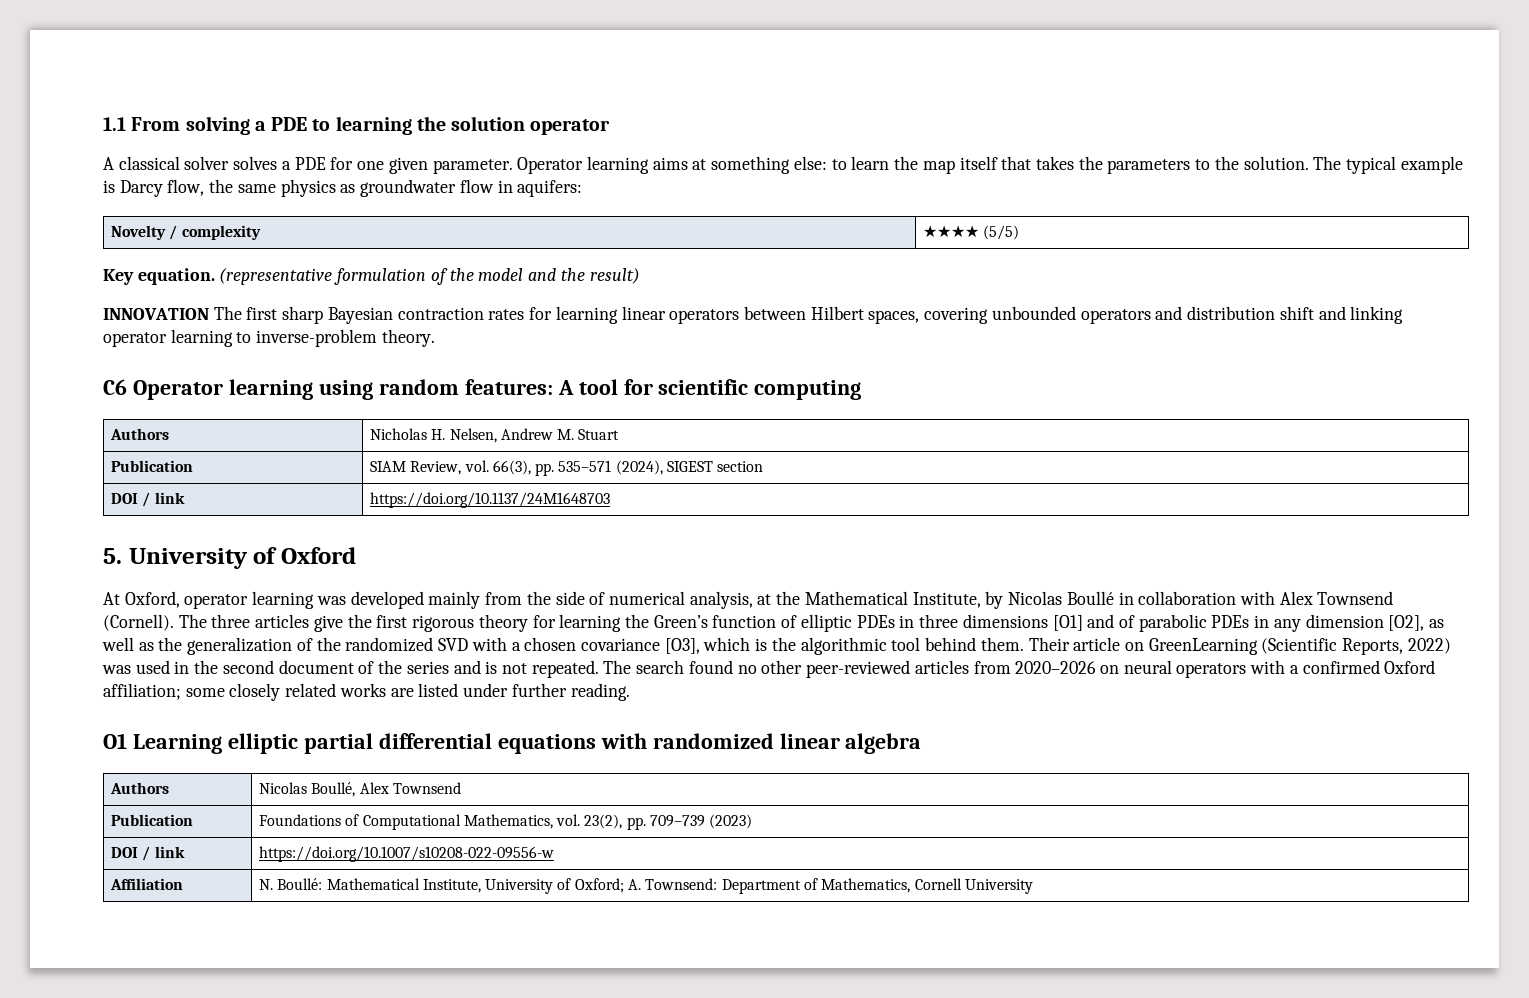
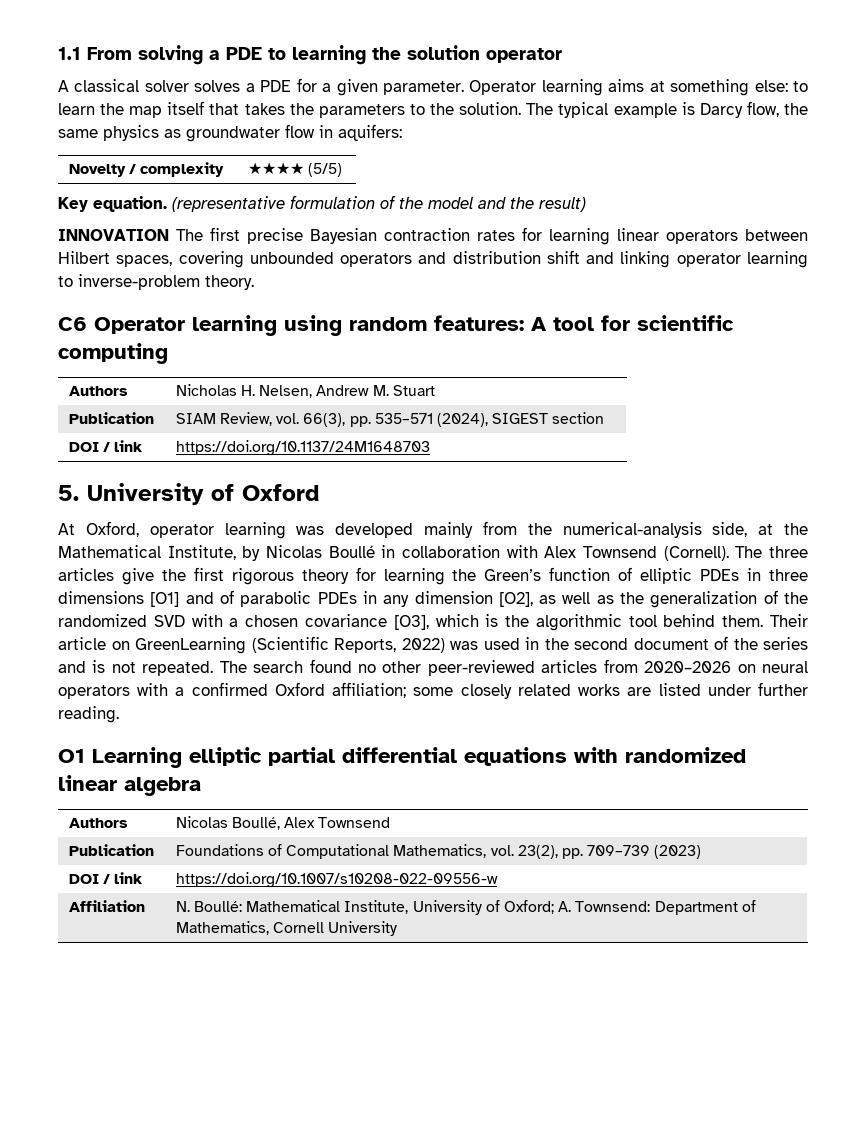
[357,161,385,170] one -> [322,83,332,92] a
[282,306,324,324] sharp -> [247,228,303,244] precise
[555,591,753,609] side of numerical analysis, -> [562,522,748,538] numerical-analysis side,

